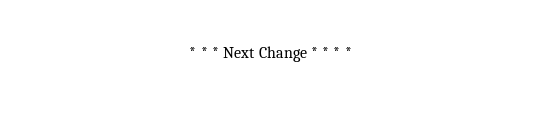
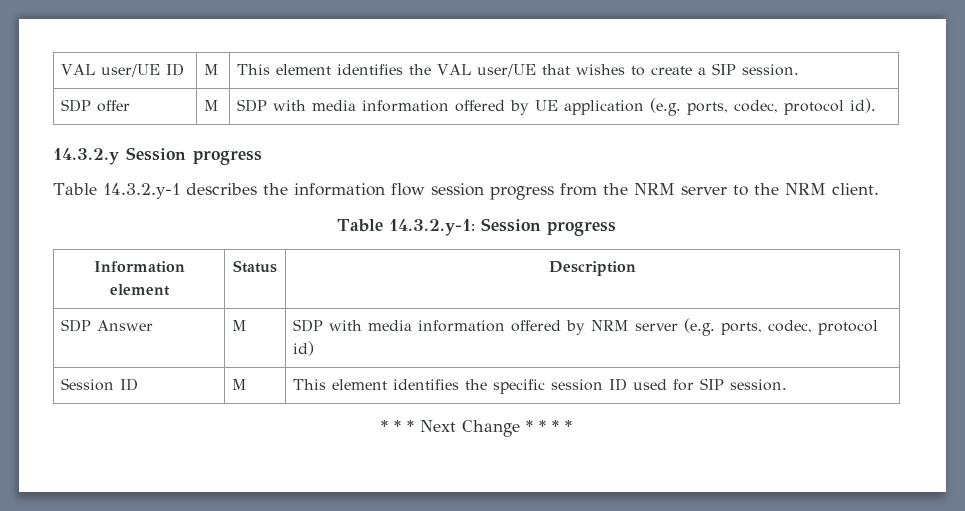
(189, 52) none -> [61,63,185,77] [204,64,220,75] [237,63,800,77] [61,99,131,112] [204,100,220,111] [237,98,877,116] [53,147,262,165] [53,183,879,200] [337,218,616,236] [93,261,185,273] [109,284,170,296] [233,260,277,273] [549,261,636,276] [61,319,154,332] [232,320,248,331] [293,318,879,336] [293,341,315,356] [61,378,139,391] [232,379,248,390] [293,378,788,394] VAL user/UE ID | M | This element identifies the VAL user/UE that wishes to create a SIP session. // SDP offer | M | SDP with media information offered by UE application (e.g. ports, codec, protocol id). // 14.3.2.y Session progress // Table 14.3.2.y-1 describes the information flow session progress from the NRM server to the NRM client. // Table 14.3.2.y-1: Session progress // Information element | Status | Description // SDP Answer | M | SDP with media information offered by NRM server (e.g. ports, codec, protocol id) // Session ID | M | This element identifies the specific session ID used for SIP session. //

